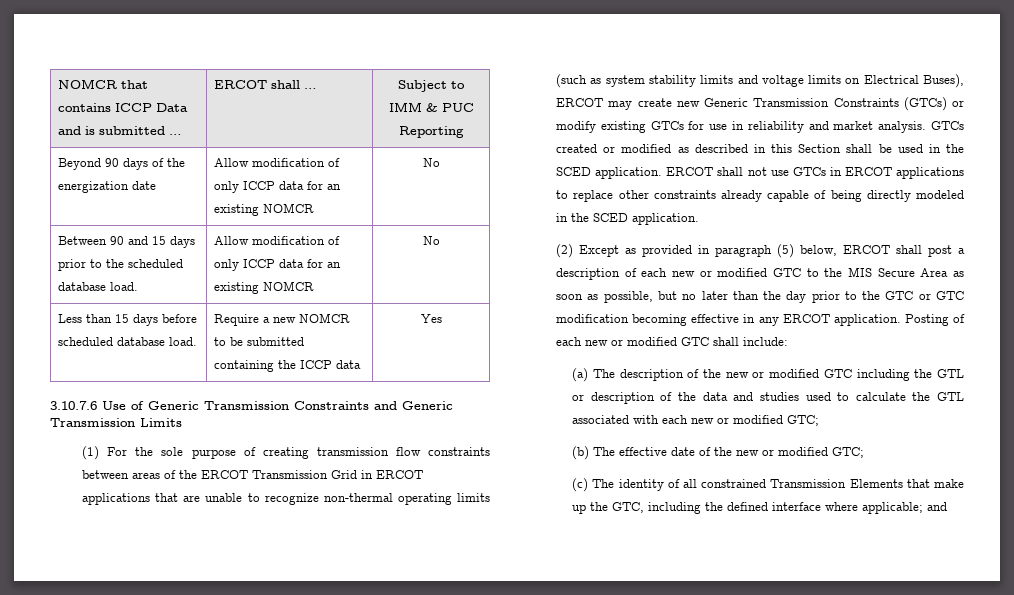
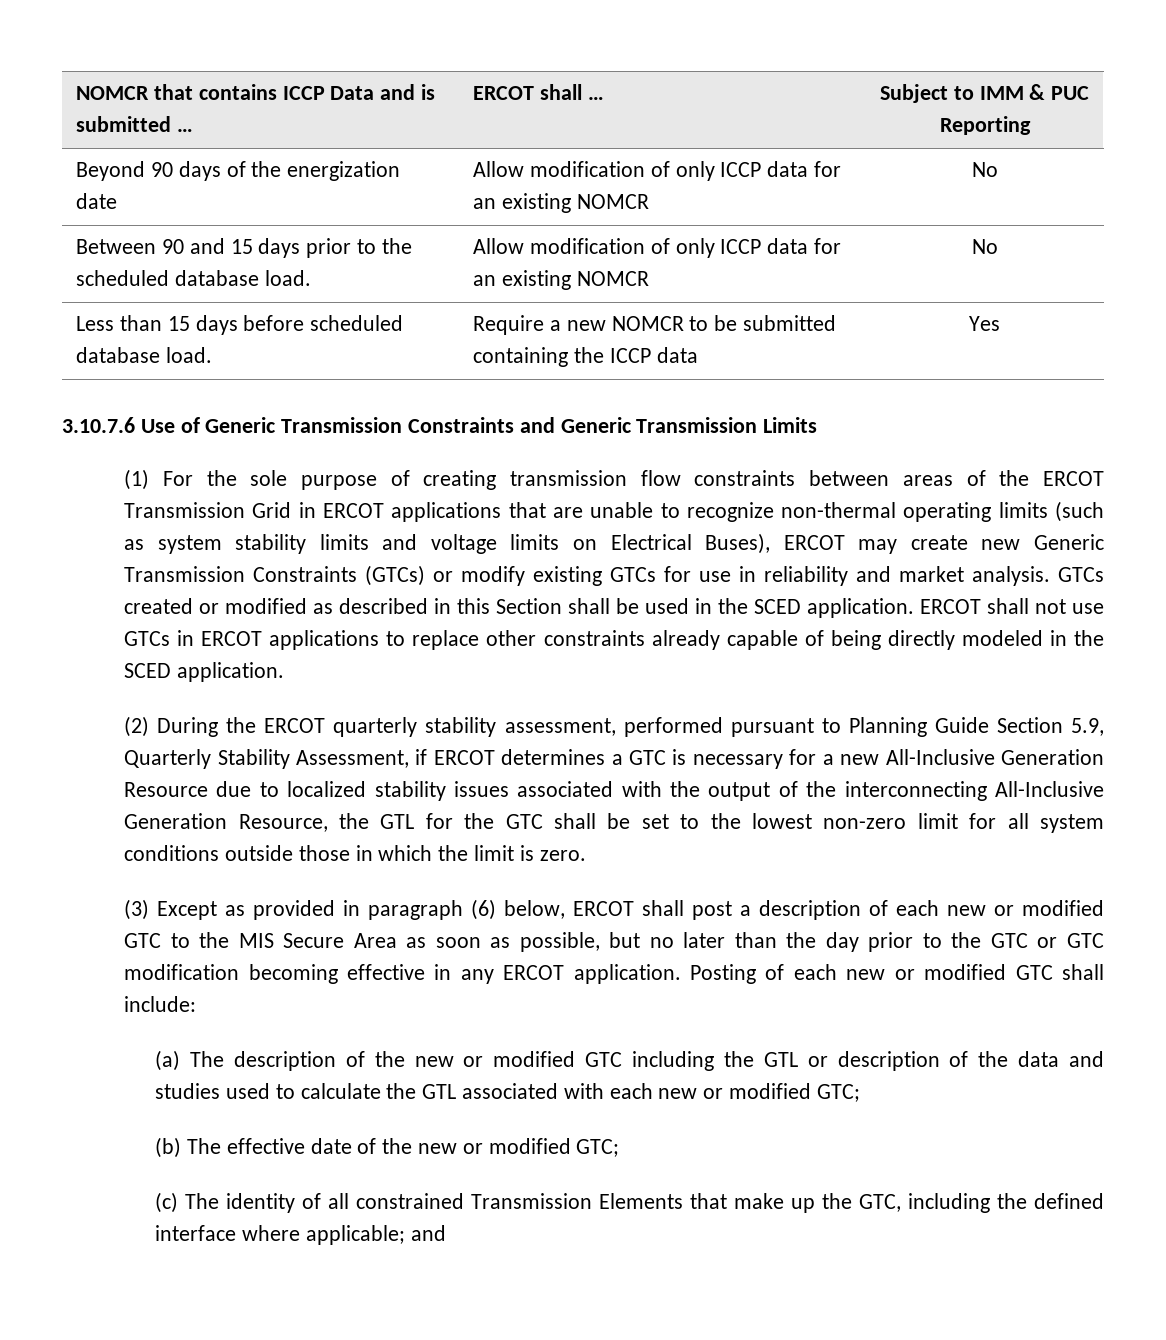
(574, 251) none -> [157,717,1104,737] [124,749,1104,769] [124,781,1104,801] [124,813,1105,833] [124,845,586,861] [124,899,150,920] During the ERCOT quarterly stability assessment, performed pursuant to Planning Guide Section 5.9, Quarterly Stability Assessment, if ERCOT determines a GTC is necessary for a new All-Inclusive Generation Resource due to localized stability issues associated with the output of the interconnecting All-Inclusive Generation Resource, the GTL for the GTC shall be set to the lowest non-zero limit for all system conditions outside those in which the limit is zero. // (3)
[777,244,795,258] (5) -> [471,899,497,920] (6)

